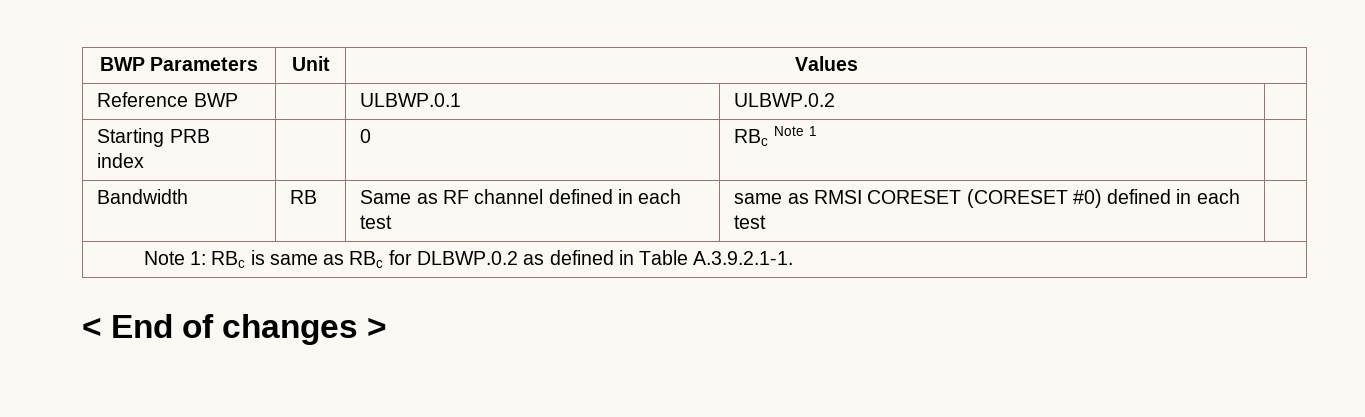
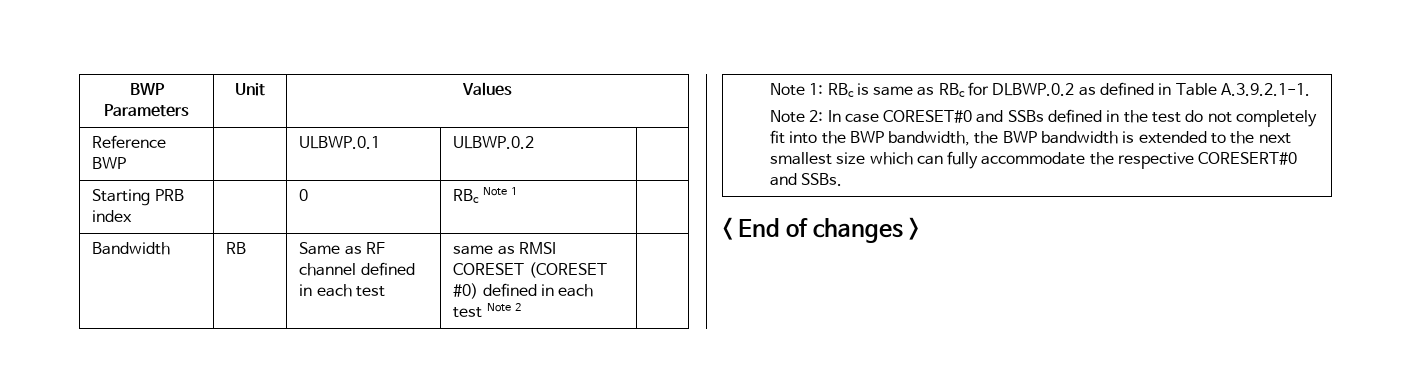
(767, 222) none -> [486,303,521,312] Note 2
(794, 258) none -> [769,109,1318,127] [769,130,1291,146] [769,151,1298,169] [769,173,843,186] // Note 2: In case CORESET#0 and SSBs defined in the test do not completely fit into the BWP bandwidth, the BWP bandwidth is extended to the next smallest size which can fully accommodate the respective CORESERT#0 and SSBs.

